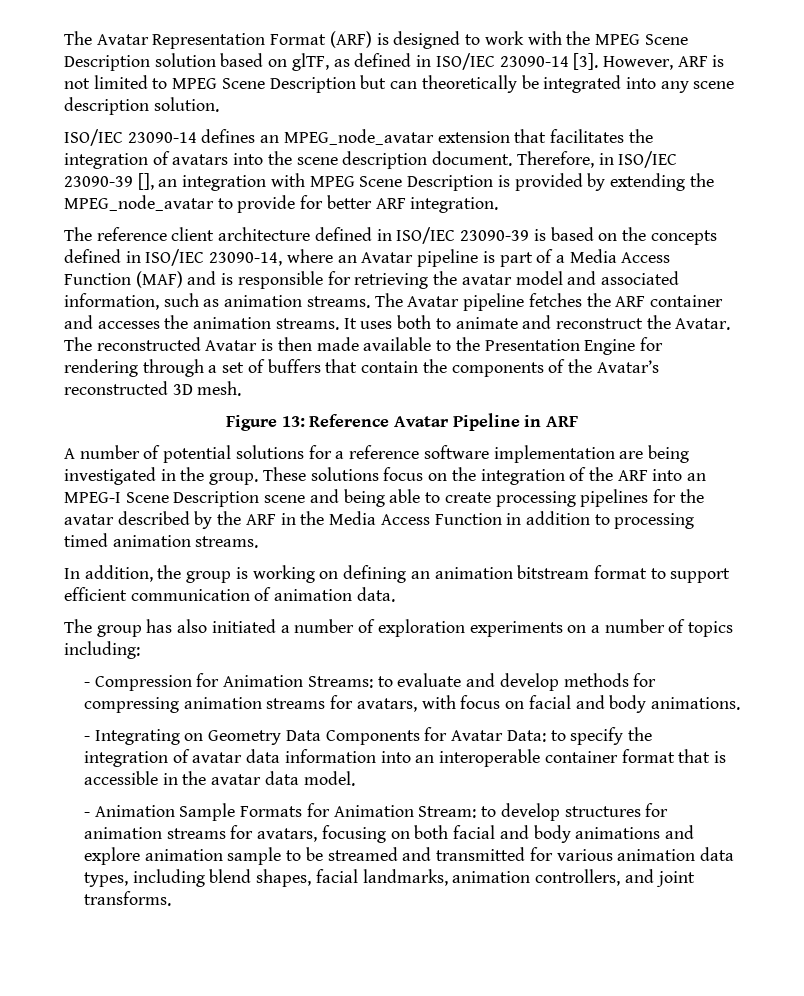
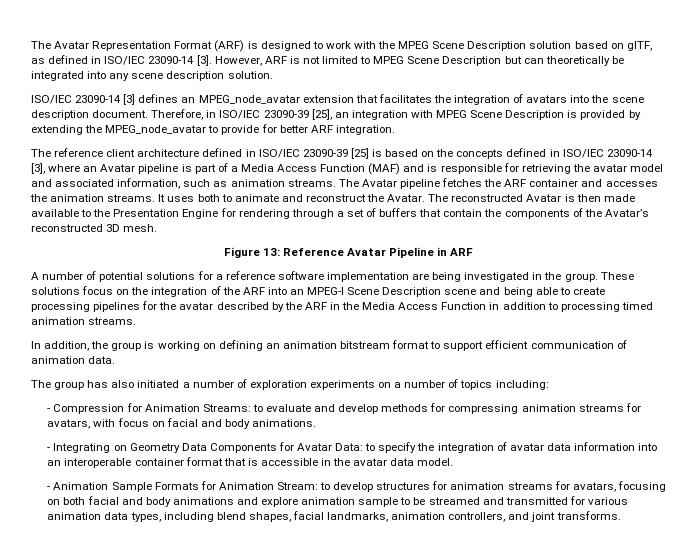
(197, 137) none -> [123,94,136,105] [3]
[137,173,154,190] [], -> [311,109,332,120] [25],
(530, 235) none -> [350,148,369,159] [25]
[209,252,283,266] 23090-14, -> [606,149,653,157] [31,163,45,174] 23090-14 [3],

